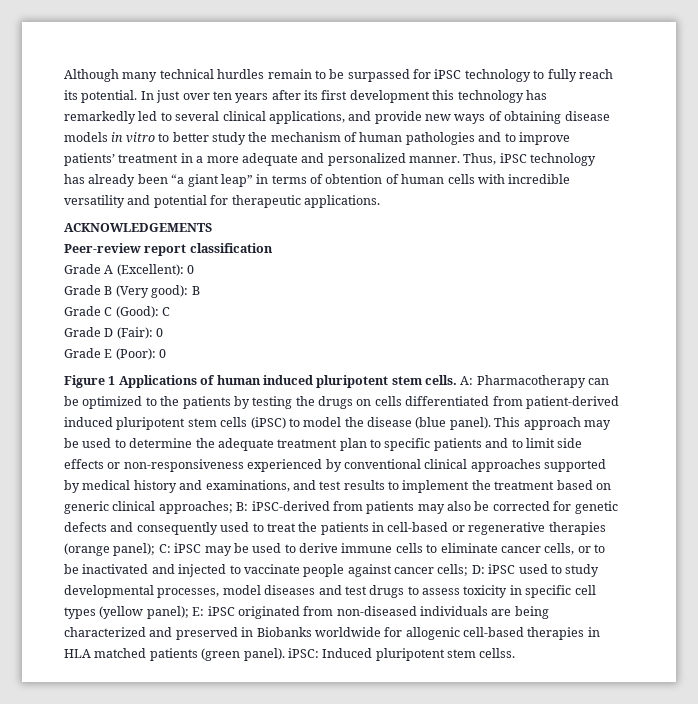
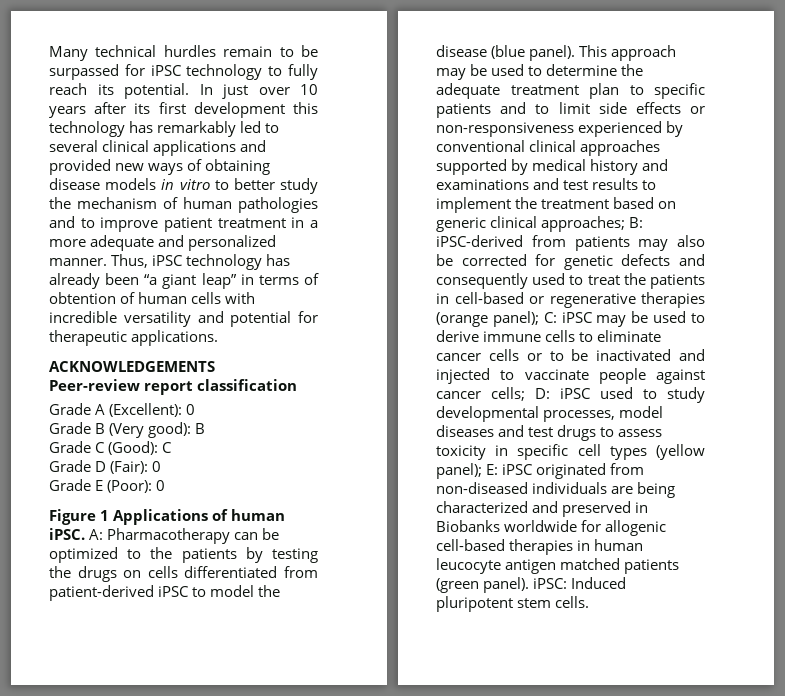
[64,69,158,82] Although many -> [49,46,88,61] Many
[212,91,232,100] ten -> [300,84,318,95] 10
[64,111,136,124] remarkedly -> [157,121,237,137] remarkably
[268,111,422,124] applications, and provide -> [153,140,267,156] [49,159,111,175] applications and provided
[64,153,115,166] patients’ -> [164,217,212,232] patient
[262,375,457,388] induced pluripotent stem cells. -> [49,528,85,540] iPSC.
[64,417,286,430] induced pluripotent stem cells (iPSC) -> [158,586,190,597] iPSC
[205,480,290,492] examinations, -> [436,179,529,190] examinations
[544,543,575,555] cells, -> [488,349,519,361] cells
[64,649,91,658] HLA -> [594,539,644,551] [436,558,557,574] human leucocyte antigen
[479,648,516,658] cellss. -> [555,596,590,608] cells.

